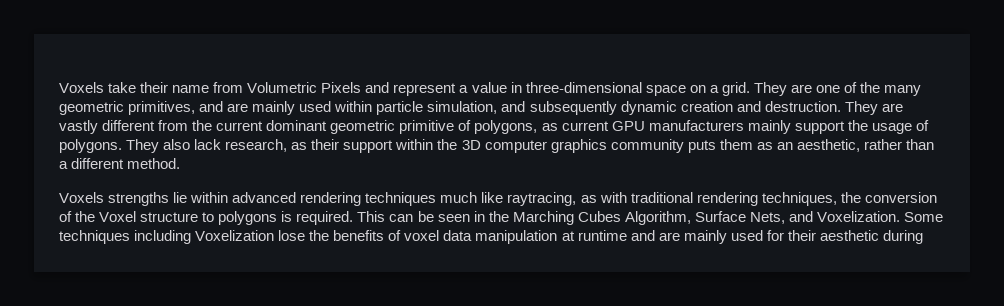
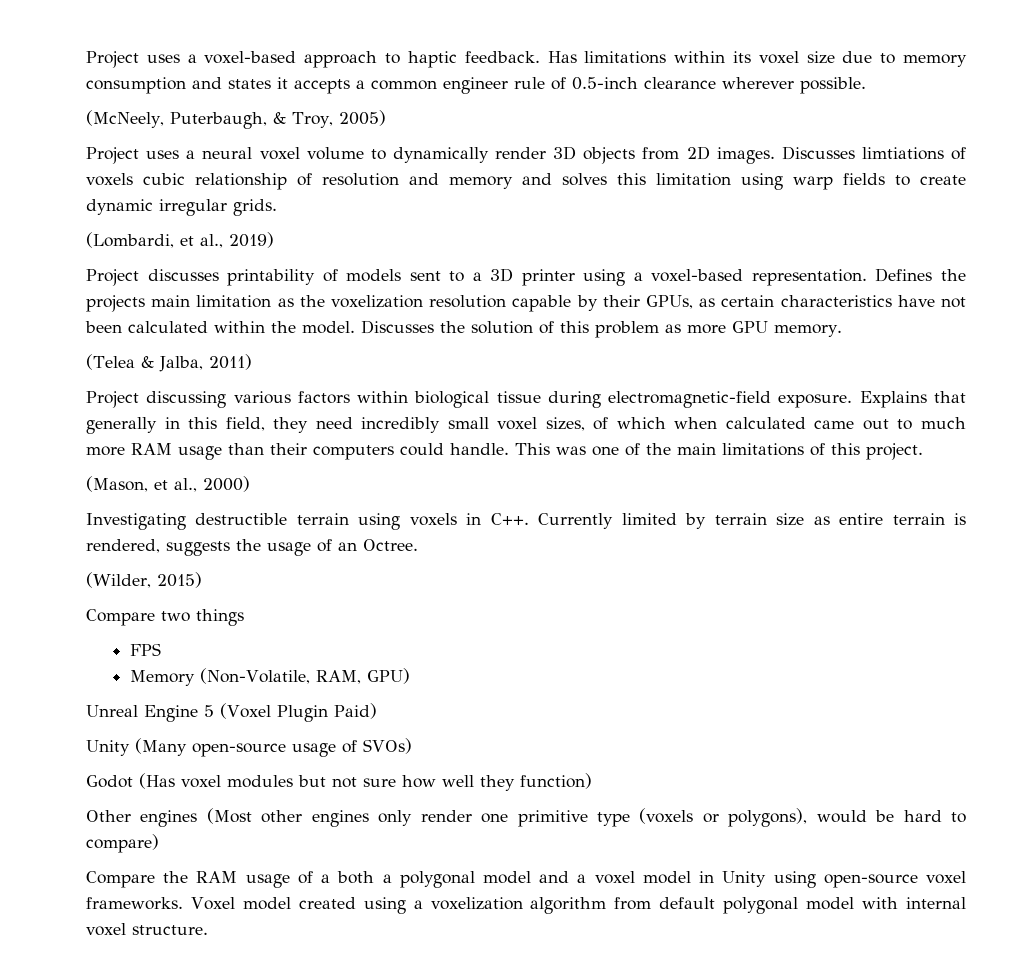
[59,82,922,96] [59,101,903,115] [59,120,929,134] [59,139,934,153] [59,158,181,169] [59,192,937,206] [59,211,944,225] [59,230,923,244] Voxels take their name from Volumetric Pixels and represent a value in three-dimensional space on a grid. They are one of the many geometric primitives, and are mainly used within particle simulation, and subsequently dynamic creation and destruction. They are vastly different from the current dominant geometric primitive of polygons, as current GPU manufacturers mainly support the usage of polygons. They also lack research, as their support within the 3D computer graphics community puts them as an aesthetic, rather than a different method. // Voxels strengths lie within advanced rendering techniques much like raytracing, as with traditional rendering techniques, the conversion of the Voxel structure to polygons is required. This can be seen in the Marching Cubes Algorithm, Surface Nets, and Voxelization. Some techniques including Voxelization lose the benefits of voxel data manipulation at runtime and are mainly used for their aesthetic during -> [86,51,967,68] [86,77,866,94] [86,110,386,129] [86,146,966,164] [86,173,966,190] [86,199,277,216] [86,232,274,248] [86,268,966,286] [86,295,967,312] [85,320,842,338] [86,354,252,372] [86,391,966,408] [86,417,966,434] [86,443,923,460] [86,476,250,492] [86,513,967,530] [86,539,418,556] [86,572,202,588] [86,609,244,626] [130,643,162,656] [130,668,411,686] [86,703,377,722] [86,738,412,757] [86,773,592,791] [86,808,966,827] [86,834,159,853] [86,871,966,888] [86,897,966,914] [86,923,208,936] Project uses a voxel-based approach to haptic feedback. Has limitations within its voxel size due to memory consumption and states it accepts a common engineer rule of 0.5-inch clearance wherever possible. // (McNeely, Puterbaugh, & Troy, 2005) // Project uses a neural voxel volume to dynamically render 3D objects from 2D images. Discusses limtiations of voxels cubic relationship of resolution and memory and solves this limitation using warp fields to create dynamic irregular grids. // (Lombardi, et al., 2019) // Project discusses printability of models sent to a 3D printer using a voxel-based representation. Defines the projects main limitation as the voxelization resolution capable by their GPUs, as certain characteristics have not been calculated within the model. Discusses the solution of this problem as more GPU memory. // (Telea & Jalba, 2011) // Project discussing various factors within biological tissue during electromagnetic-field exposure. Explains that generally in this field, they need incredibly small voxel sizes, of which when calculated came out to much more RAM usage than their computers could handle. This was one of the main limitations of this project. // (Mason, et al., 2000) // Investigating destructible terrain using voxels in C++. Currently limited by terrain size as entire terrain is rendered, suggests the usage of an Octree. // (Wilder, 2015) // Compare two things // FPS // Memory (Non-Volatile, RAM, GPU) // Unreal Engine 5 (Voxel Plugin Paid) // Unity (Many open-source usage of SVOs) // Godot (Has voxel modules but not sure how well they function) // Other engines (Most other engines only render one primitive type (voxels or polygons), would be hard to compare) // Compare the RAM usage of a both a polygonal model and a voxel model in Unity using open-source voxel frameworks. Voxel model created using a voxelization algorithm from default polygonal model with internal voxel structure.

